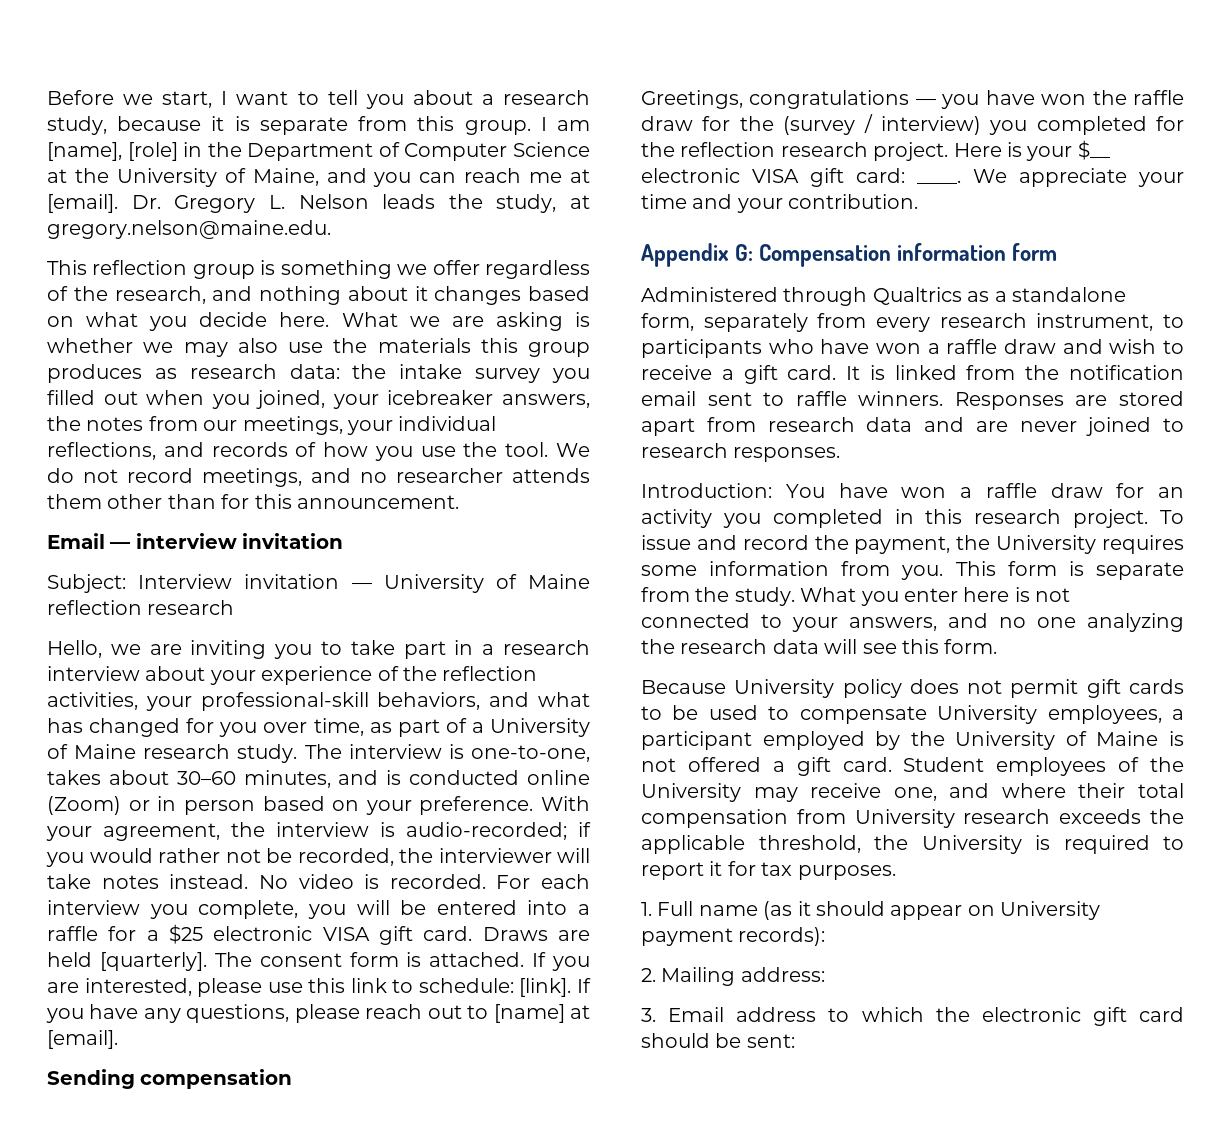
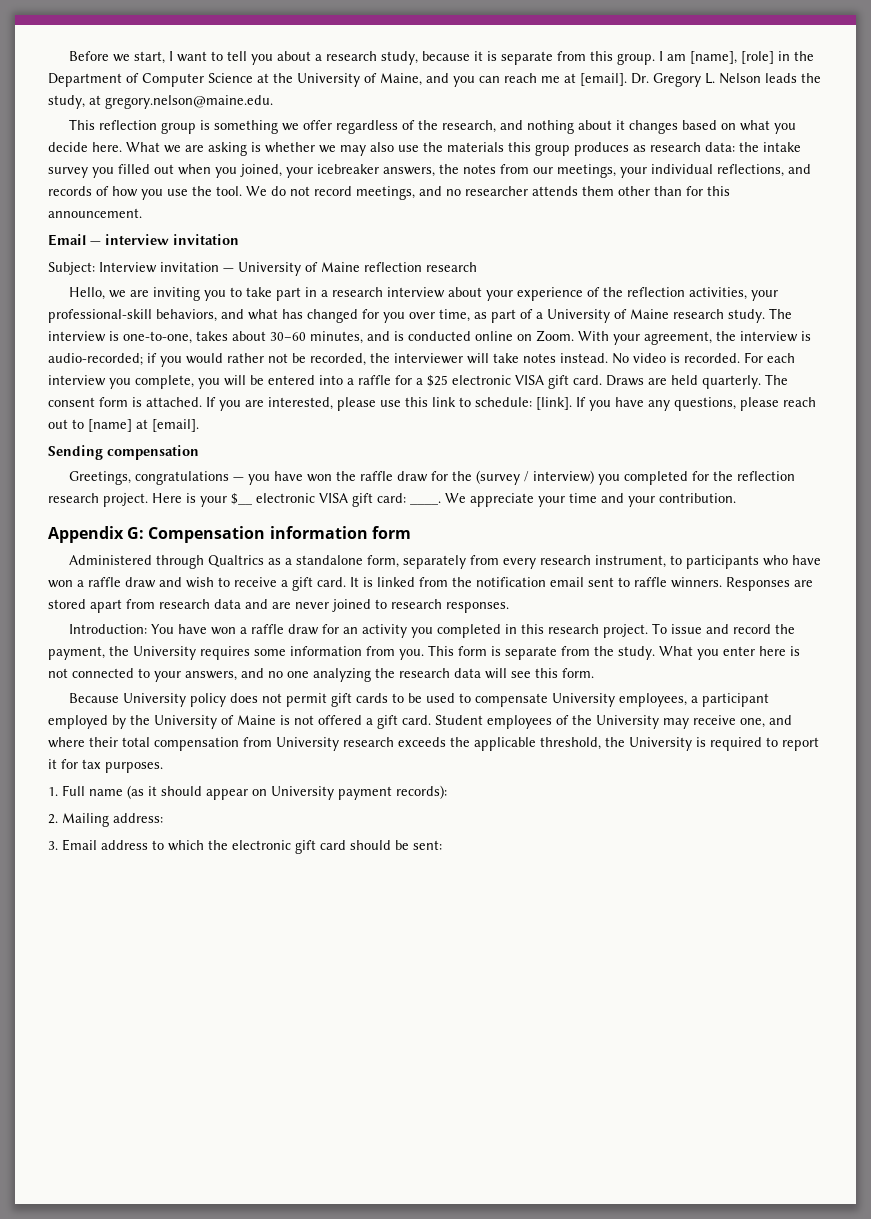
[47,796,534,815] (Zoom) or in person based on your preference. -> [517,330,574,342] on Zoom.
[99,952,207,971] [quarterly]. -> [702,375,761,389] quarterly.

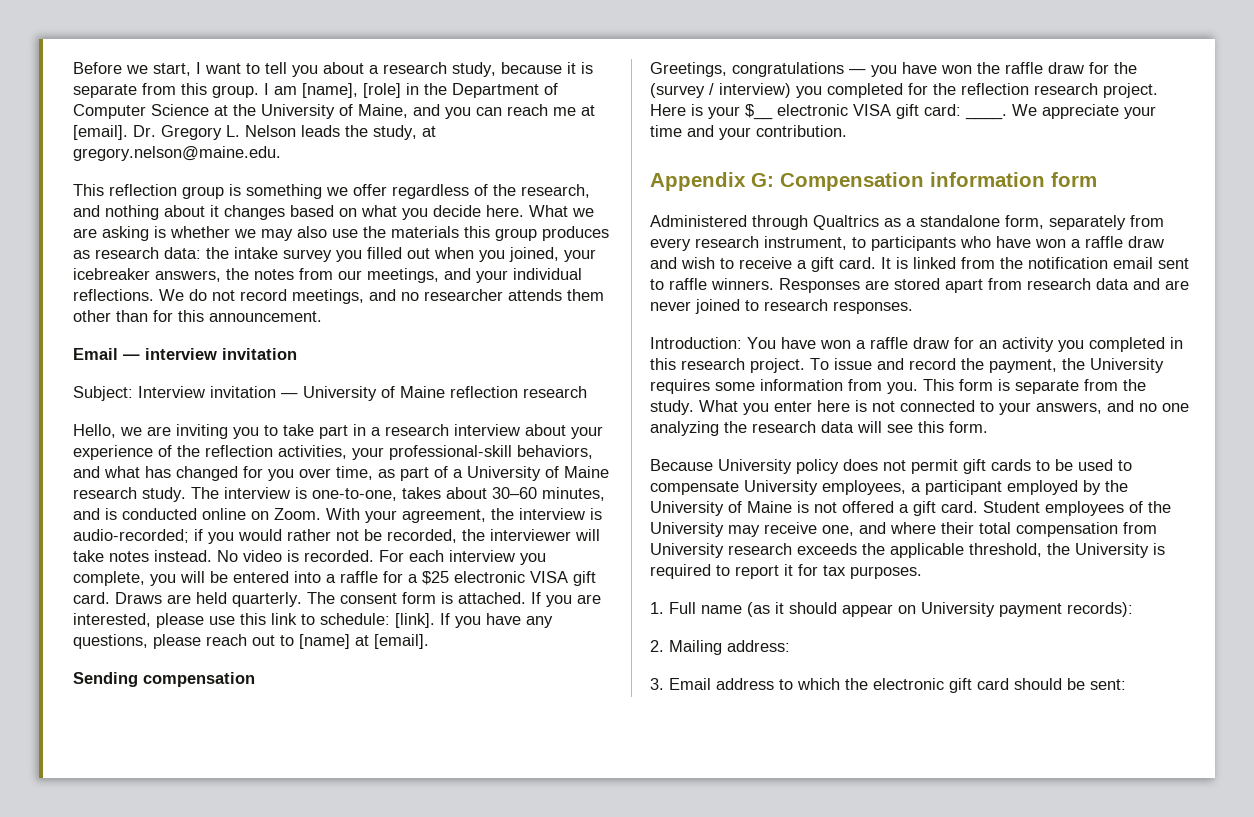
(616, 171) none -> [444,268,471,280] and
[717,164,811,177] [48,186,242,200] reflections, and records of how you use the tool. -> [73,289,154,301] reflections.

